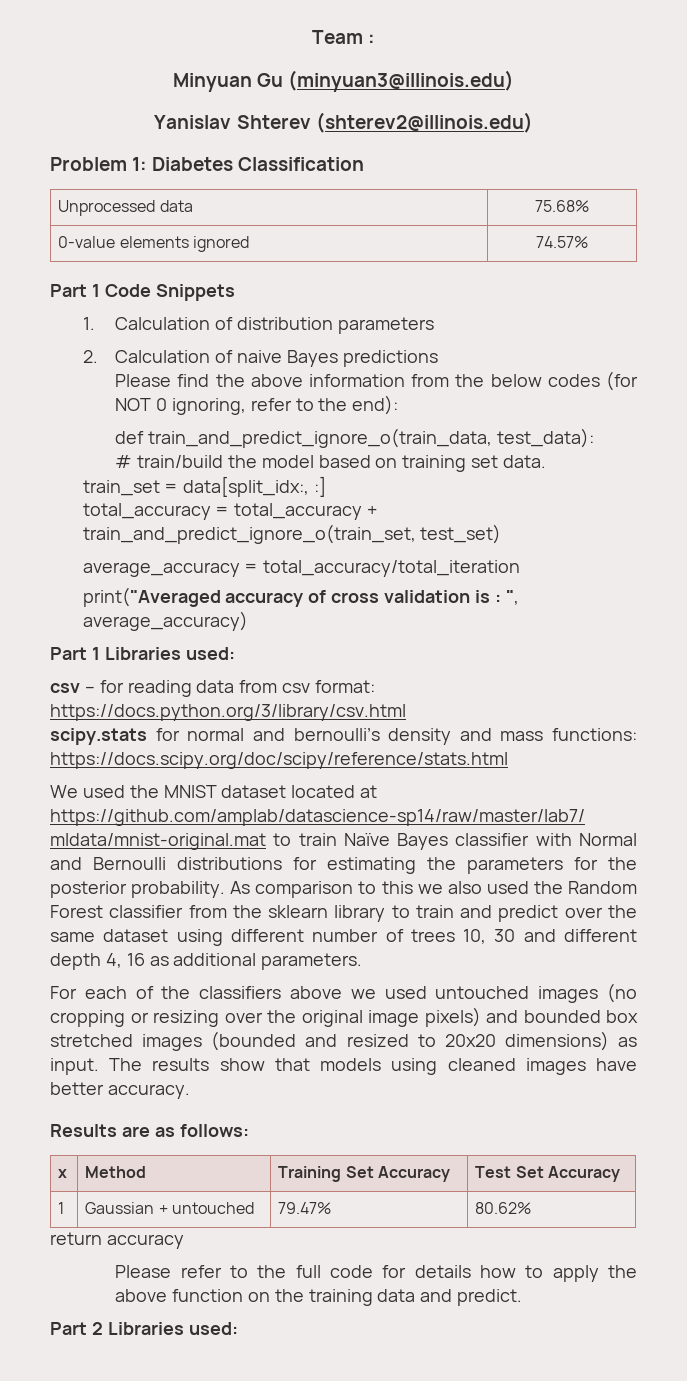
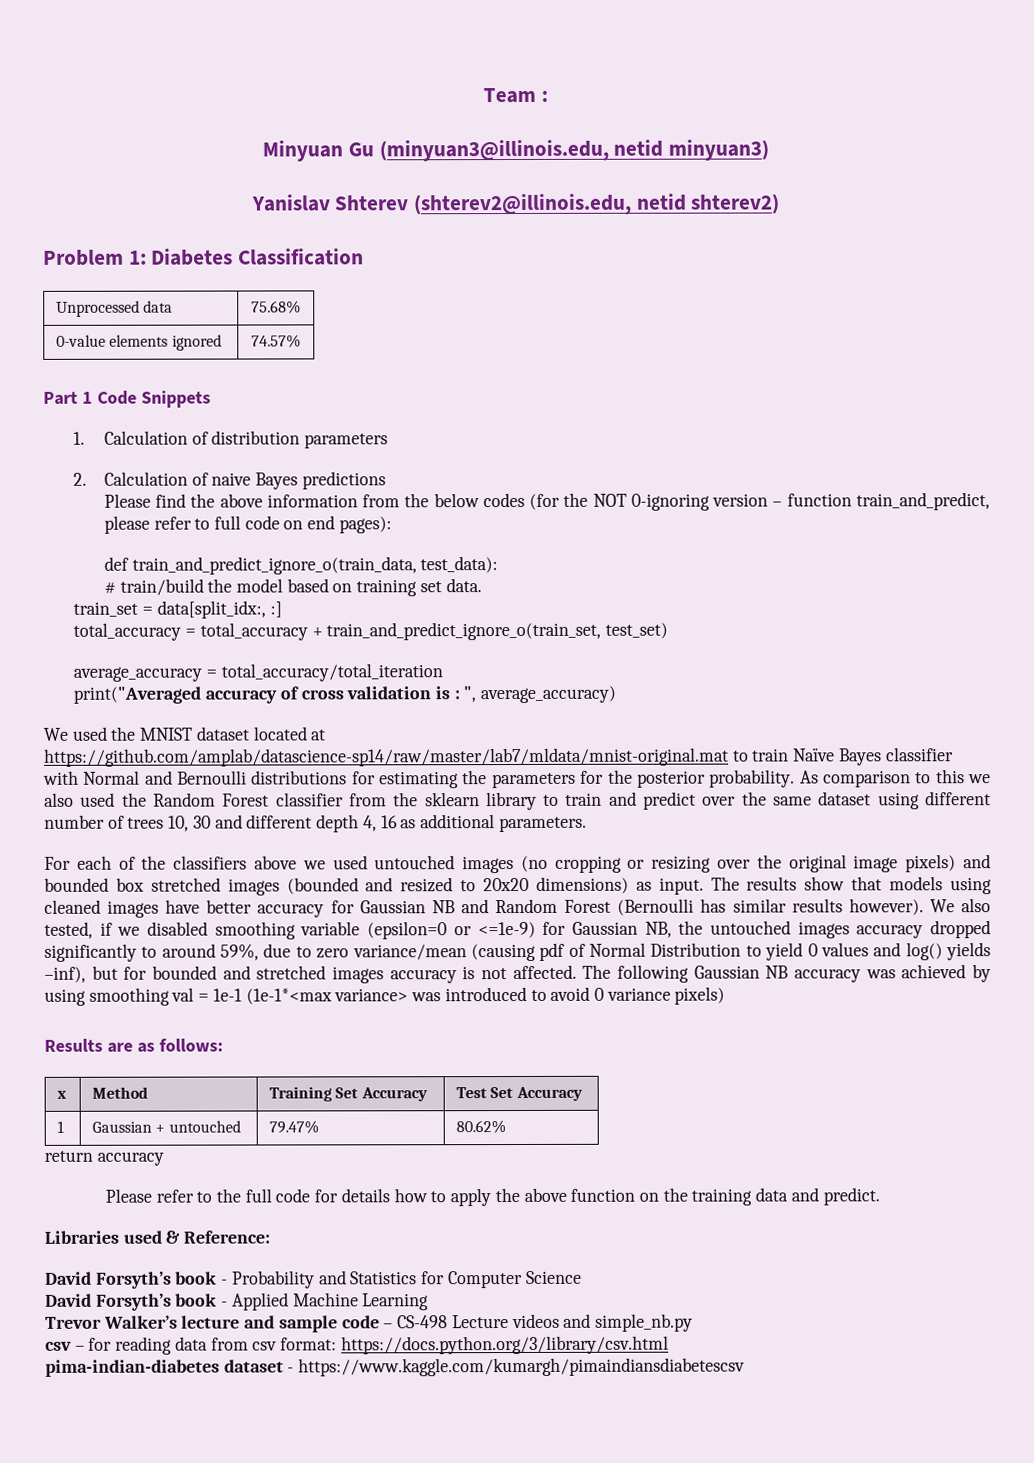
[288,70,515,92] (minyuan3@illinois.edu) -> [378,139,769,162] (minyuan3@illinois.edu, netid minyuan3)
[315,112,533,133] (shterev2@illinois.edu) -> [413,193,781,216] (shterev2@illinois.edu, netid shterev2)
[115,395,399,415] NOT 0 ignoring, refer to the end): -> [563,492,990,511] [103,515,392,534] the NOT 0-ignoring version – function train_and_predict, please refer to full code on end pages):
[50,647,235,660] [50,680,376,697] [50,704,406,721] [50,728,637,745] [50,752,508,769] // Part 1 Libraries used: // csv – for reading data from csv format: https://docs.python.org/3/library/csv.html // scipy.stats for normal and bernoulli’s density and mass functions: https://docs.scipy.org/doc/scipy/reference/stats.html -> (617, 694) none
[107,1084,190,1099] accuracy. -> [257,898,992,918] [44,920,991,940] [44,942,991,962] [44,964,991,984] [44,986,726,1006] accuracy for Gaussian NB and Random Forest (Bernoulli has similar results however). We also tested, if we disabled smoothing variable (epsilon=0 or <=1e-9) for Gaussian NB, the untouched images accuracy dropped significantly to around 59%, due to zero variance/mean (causing pdf of Normal Distribution to yield 0 values and log() yields –inf), but for bounded and stretched images accuracy is not affected. The following Gaussian NB accuracy was achieved by using smoothing val = 1e-1 (1e-1*<max variance> was introduced to avoid 0 variance pixels)
[50,1322,238,1335] Part 2 Libraries used: -> [44,1230,271,1244] [45,1270,582,1289] [45,1292,430,1311] [45,1313,693,1333] [45,1335,669,1355] [45,1357,746,1377] Libraries used & Reference: // David Forsyth’s book - Probability and Statistics for Computer Science // David Forsyth’s book - Applied Machine Learning // Trevor Walker’s lecture and sample code – CS-498 Lecture videos and simple_nb.py // csv – for reading data from csv format: https://docs.python.org/3/library/csv.html // pima-indian-diabetes dataset - https://www.kaggle.com/kumargh/pimaindiansdiabetescsv

